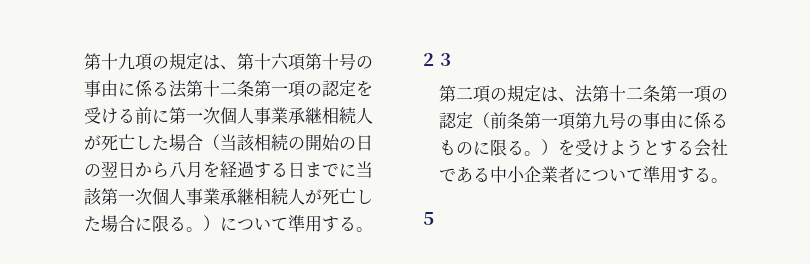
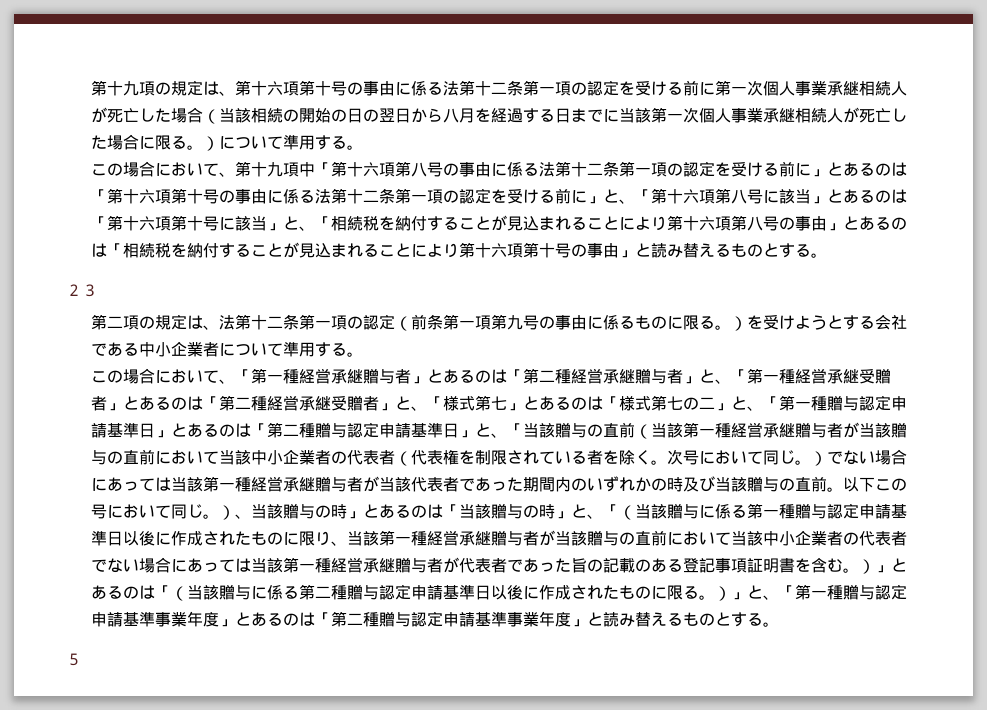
(374, 229) none -> [91,161,908,177] [91,188,908,204] [91,215,908,231] [91,242,828,258] // この場合において、第十九項中「第十六項第八号の事由に係る法第十二条第一項の認定を受ける前に」とあるのは「第十六項第十号の事由に係る法第十二条第一項の認定を受ける前に」と、「第十六項第八号に該当」とあるのは「第十六項第十号に該当」と、「相続税を納付することが見込まれることにより第十六項第八号の事由」とあるのは「相続税を納付することが見込まれることにより第十六項第十号の事由」と読み替えるものとする。
(729, 180) none -> [91,368,892,384] [91,395,908,411] [91,422,908,439] [91,449,908,466] [91,476,908,492] [91,503,908,520] [91,530,908,546] [91,557,908,574] [91,584,908,601] [91,611,780,627] // この場合において、「第一種経営承継贈与者」とあるのは「第二種経営承継贈与者」と、「第一種経営承継受贈者」とあるのは「第二種経営承継受贈者」と、「様式第七」とあるのは「様式第七の二」と、「第一種贈与認定申請基準日」とあるのは「第二種贈与認定申請基準日」と、「当該贈与の直前（当該第一種経営承継贈与者が当該贈与の直前において当該中小企業者の代表者（代表権を制限されている者を除く。次号において同じ。）でない場合にあっては当該第一種経営承継贈与者が当該代表者であった期間内のいずれかの時及び当該贈与の直前。以下この号において同じ。）、当該贈与の時」とあるのは「当該贈与の時」と、「（当該贈与に係る第一種贈与認定申請基準日以後に作成されたものに限り、当該第一種経営承継贈与者が当該贈与の直前において当該中小企業者の代表者でない場合にあっては当該第一種経営承継贈与者が代表者であった旨の記載のある登記事項証明書を含む。）」とあるのは「（当該贈与に係る第二種贈与認定申請基準日以後に作成されたものに限る。）」と、「第一種贈与認定申請基準事業年度」とあるのは「第二種贈与認定申請基準事業年度」と読み替えるものとする。

